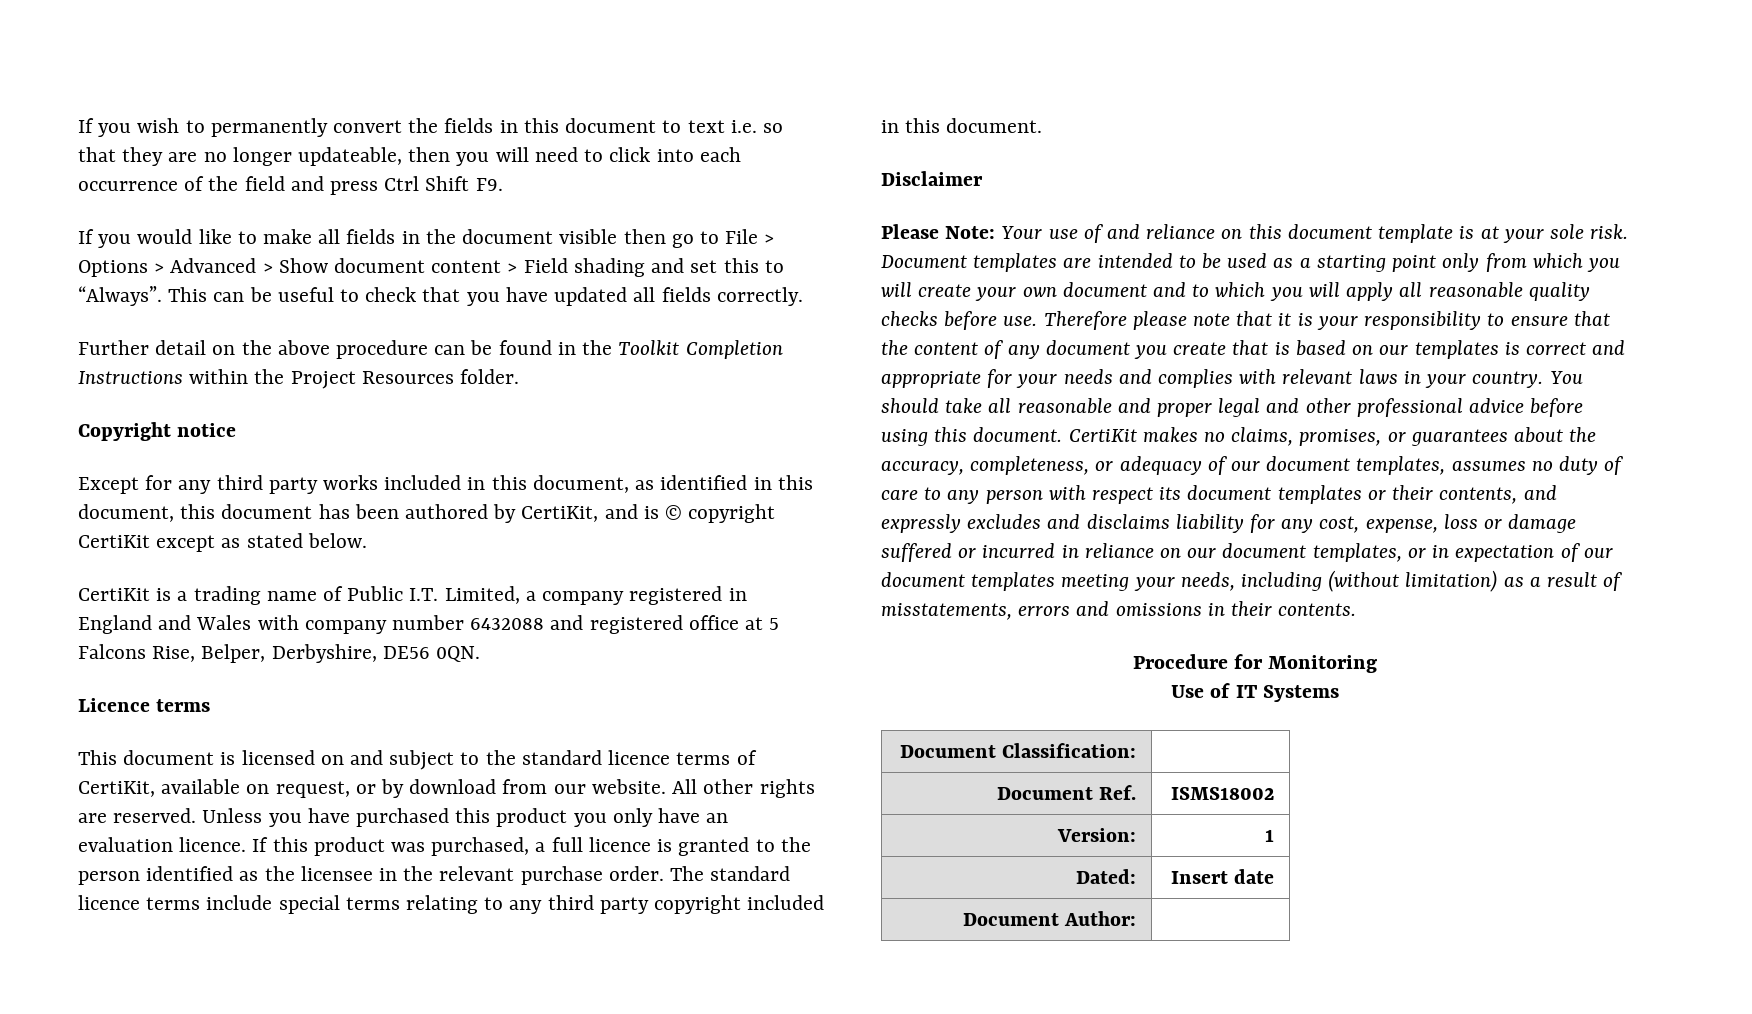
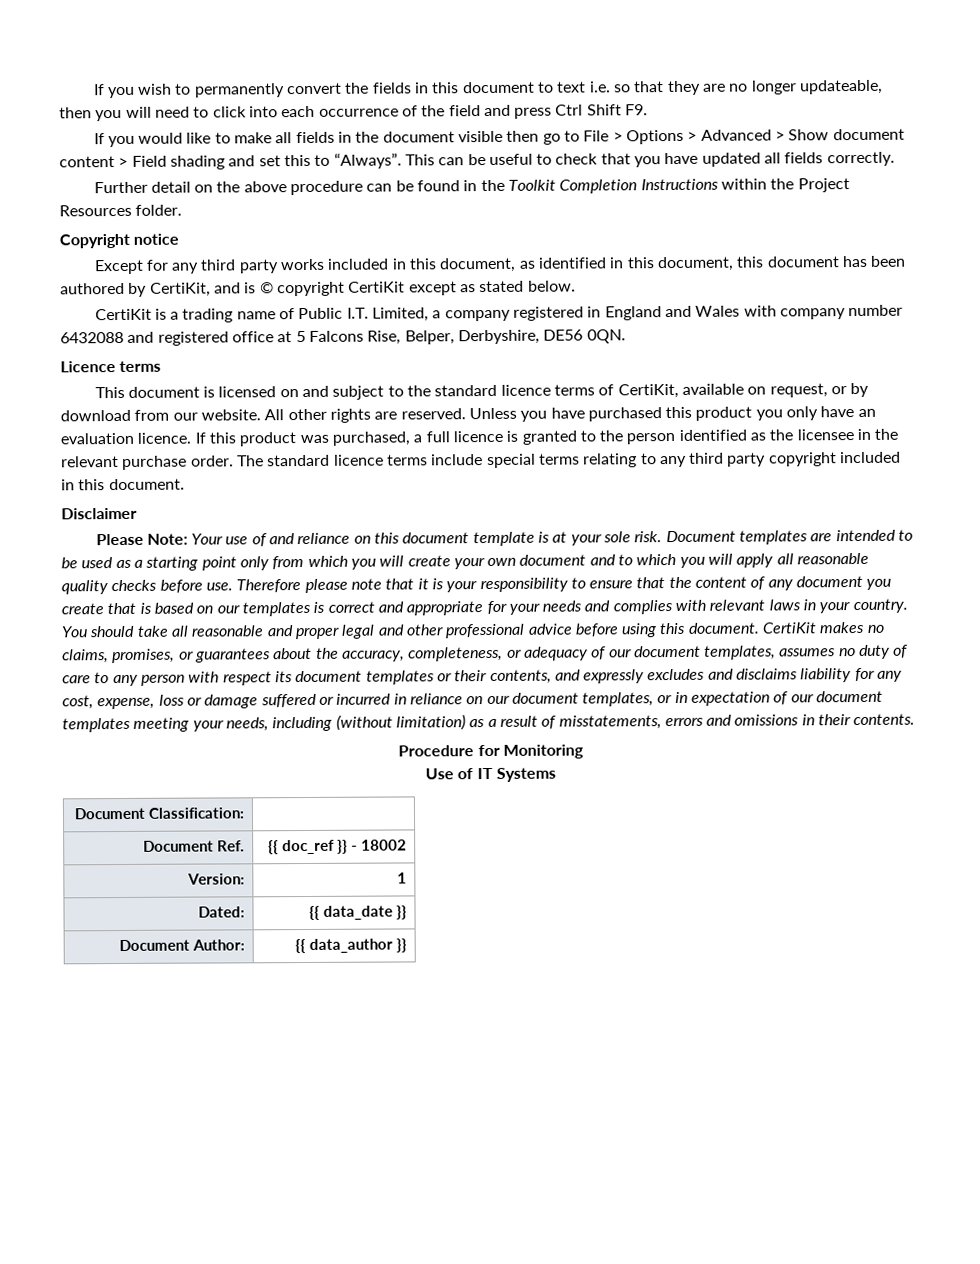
[1171,787,1275,800] ISMS18002 -> [267,839,407,855] {{ doc_ref }} - 18002
[1170,869,1275,884] Insert date -> [308,905,407,920] {{ data_date }}
(1137, 918) none -> [294,938,407,954] {{ data_author }}

